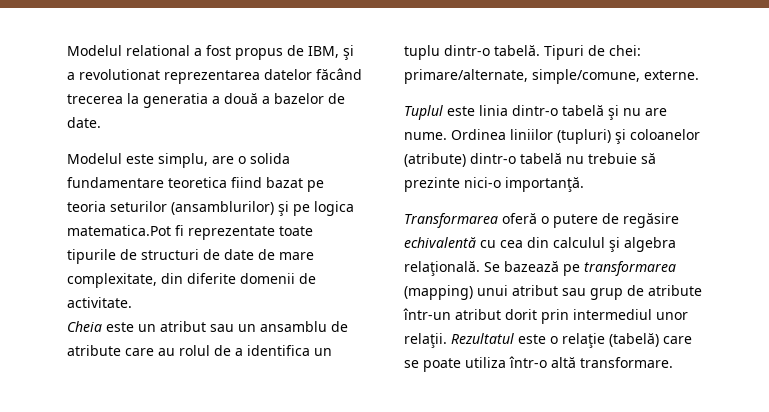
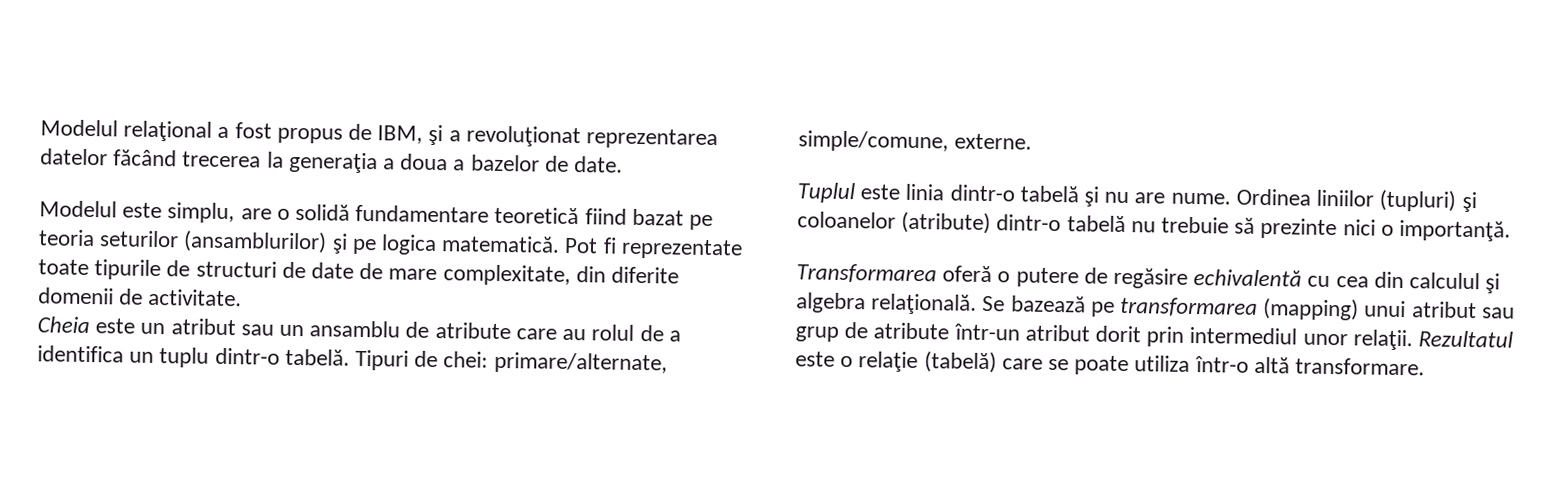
[67,45,190,56] Modelul relational -> [40,119,213,142] Modelul relaţional
[79,69,160,80] revolutionat -> [465,125,581,148] revoluţionat
[143,93,258,108] generatia a două -> [288,151,449,174] generaţia a doua
[250,153,290,164] [67,177,227,188] solida fundamentare teoretica -> [295,204,580,225] solidă fundamentare teoretică
[67,225,171,236] matematica.Pot -> [441,235,599,254] matematică. Pot
[464,177,501,188] nici-o -> [1342,219,1394,236] nici o

